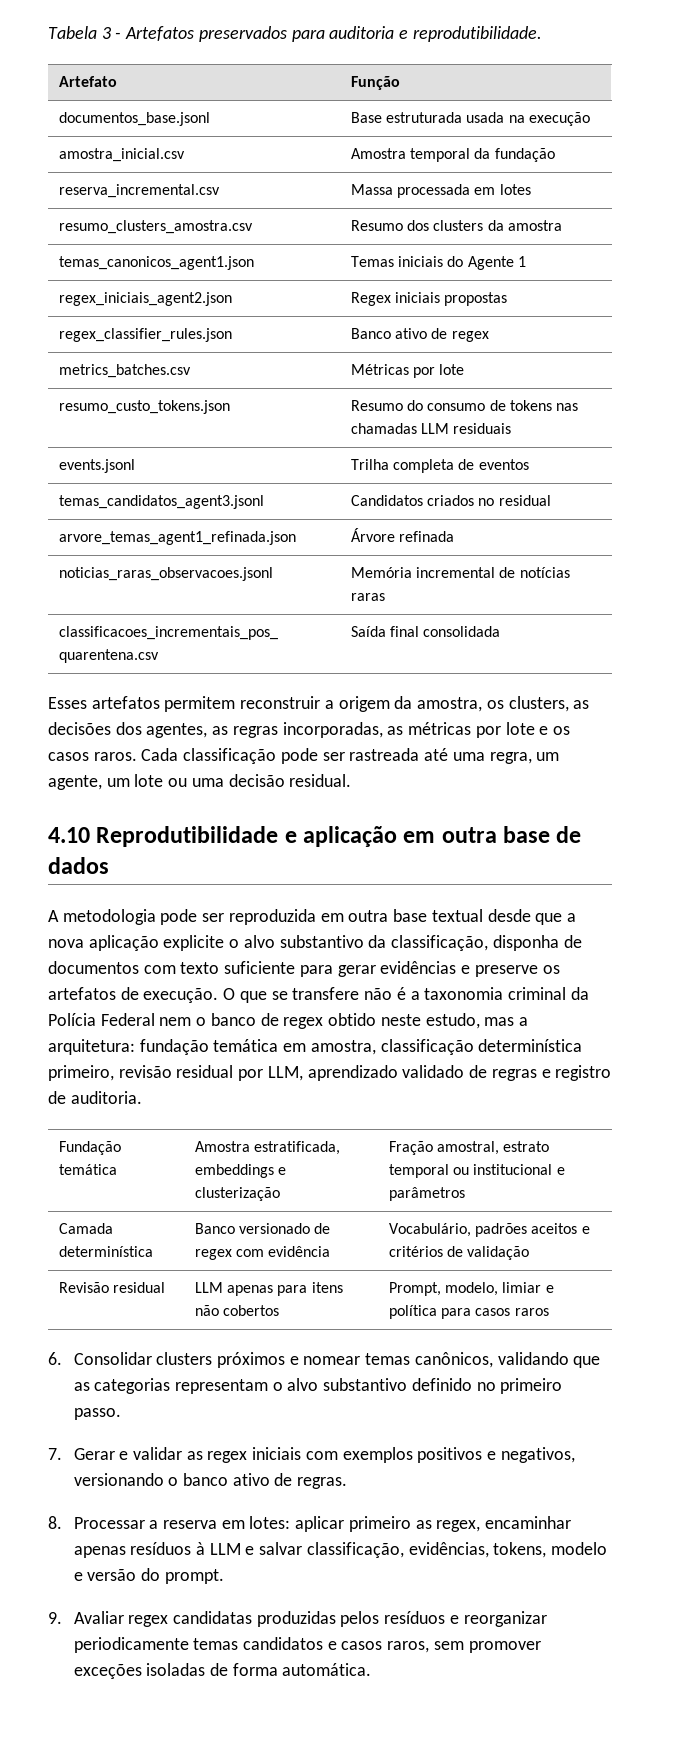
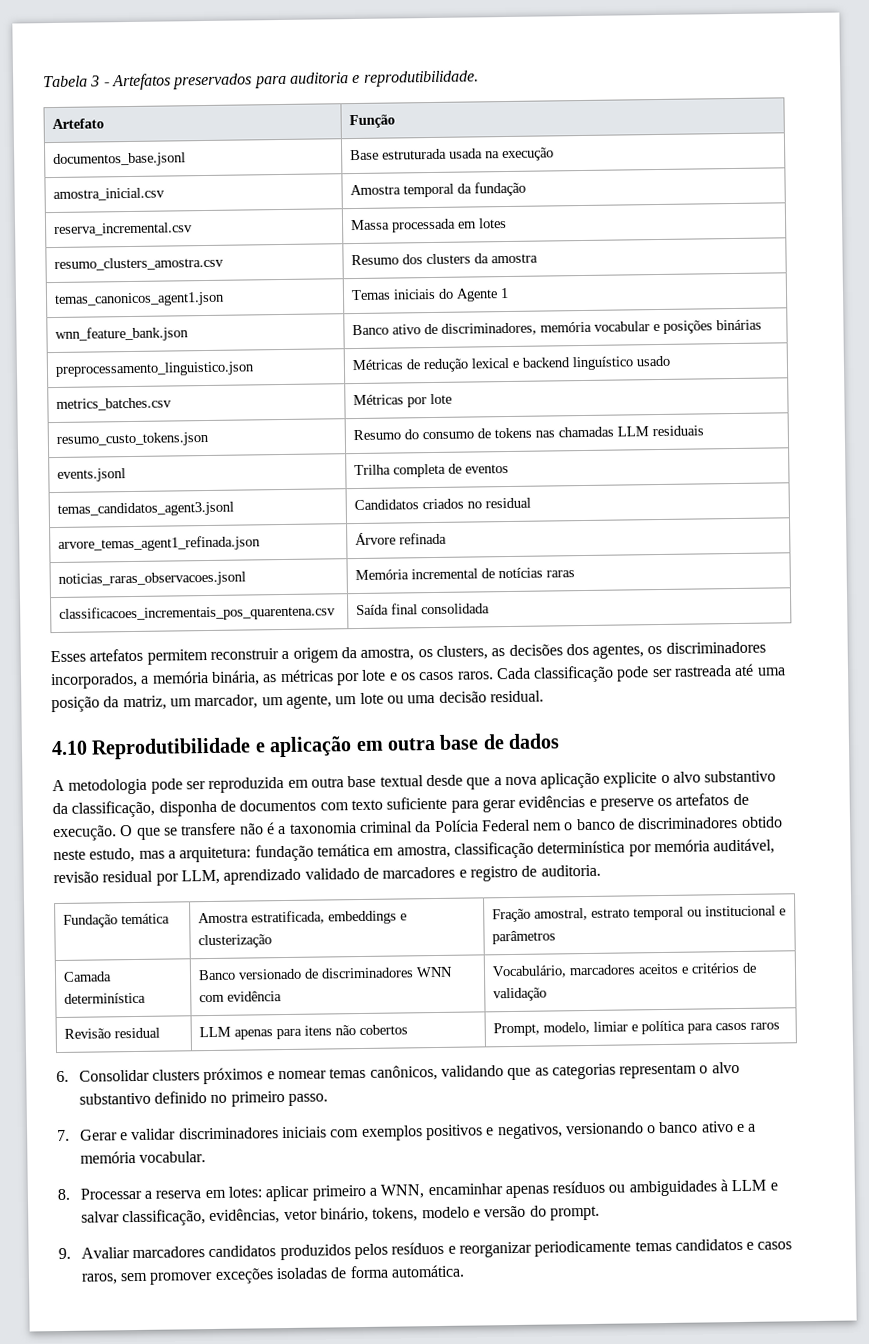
[58,292,232,306] [350,292,508,306] [58,328,232,342] [350,328,489,342] regex_iniciais_agent2.json | Regex iniciais propostas // regex_classifier_rules.json | Banco ativo de regex -> [54,326,189,343] [351,319,762,336] [54,361,255,378] [351,355,670,373] wnn_feature_bank.json | Banco ativo de discriminadores, memória vocabular e posições binárias // preprocessamento_linguistico.json | Métricas de redução lexical e backend linguístico usado
[212,722,383,738] as regras incorporadas, -> [647,641,766,655] [50,670,260,690] os discriminadores incorporados, a memória binária,
[489,752,532,764] regra, -> [51,694,259,713] posição da matriz, um marcador,
[283,1017,324,1029] regex -> [637,816,739,830] discriminadores
[48,1065,114,1081] primeiro, -> [628,838,776,857] por memória auditável,
[491,1069,537,1081] regras -> [382,866,456,879] marcadores
[194,1249,232,1260] regex -> [320,966,453,979] discriminadores WNN
[475,1223,528,1237] padrões -> [568,964,636,976] marcadores
[186,1451,248,1463] as regex -> [178,1127,279,1140] discriminadores
[274,1473,348,1489] de regras. -> [737,1123,757,1133] [79,1151,206,1164] e a memória vocabular.
[415,1520,481,1532] as regex, -> [368,1184,425,1199] a WNN,
(192, 1548) none -> [608,1180,717,1197] ou ambiguidades
(489, 1550) none -> [283,1206,369,1223] vetor binário,
[128,1611,336,1627] regex candidatas produzidas -> [131,1244,351,1261] marcadores candidatos produzidos

